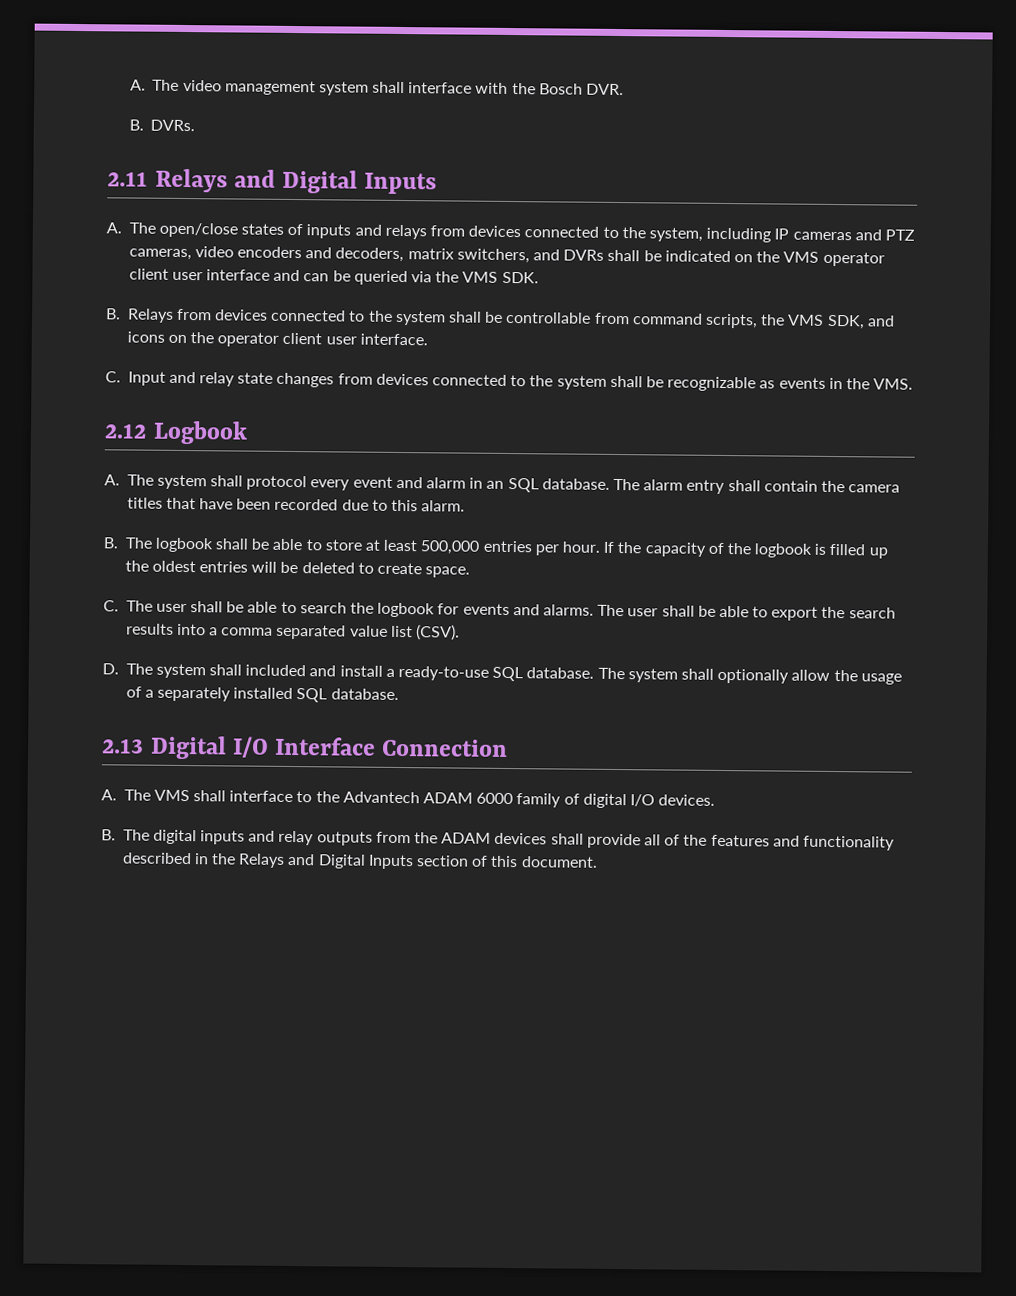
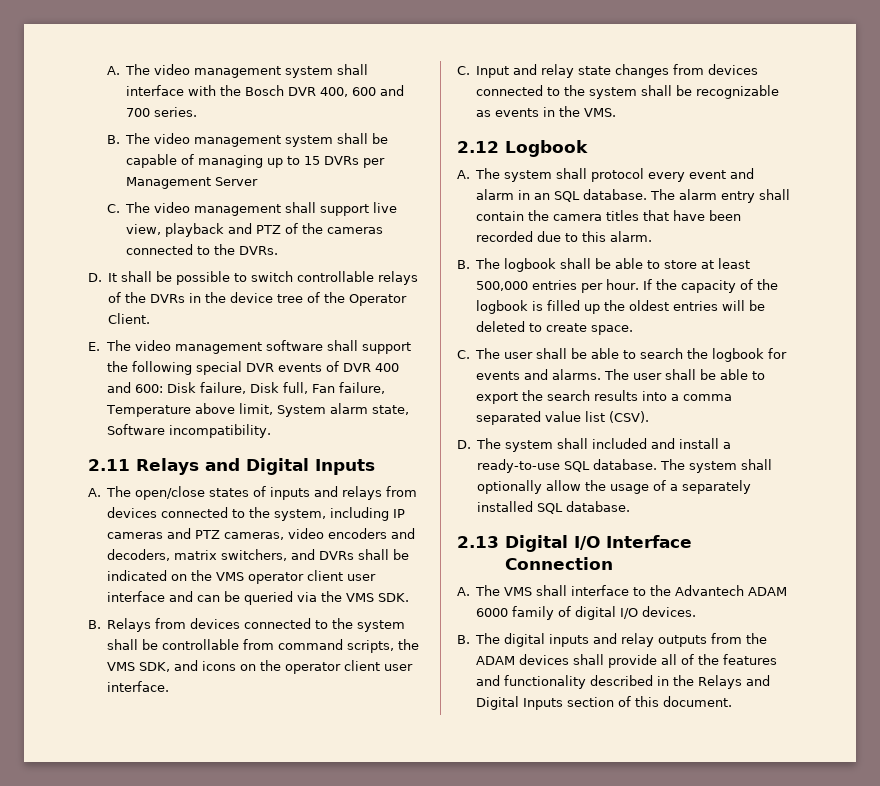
[586,83,625,96] [128,119,196,132] DVR. // B. DVRs. -> [288,85,405,97] [126,107,198,117] [106,133,389,147] [126,154,386,168] [126,177,259,189] [106,202,398,216] [126,223,384,237] [126,244,279,255] [88,271,419,285] [108,292,408,306] [108,313,151,324] [88,340,411,354] [106,361,399,375] [106,382,385,394] [105,403,409,417] [106,424,271,438] DVR 400, 600 and 700 series. // B. The video management system shall be capable of managing up to 15 DVRs per Management Server // C. The video management shall support live view, playback and PTZ of the cameras connected to the DVRs. // D. It shall be possible to switch controllable relays of the DVRs in the device tree of the Operator Client. // E. The video management software shall support the following special DVR events of DVR 400 and 600: Disk failure, Disk full, Fan failure, Temperature above limit, System alarm state, Software incompatibility.

